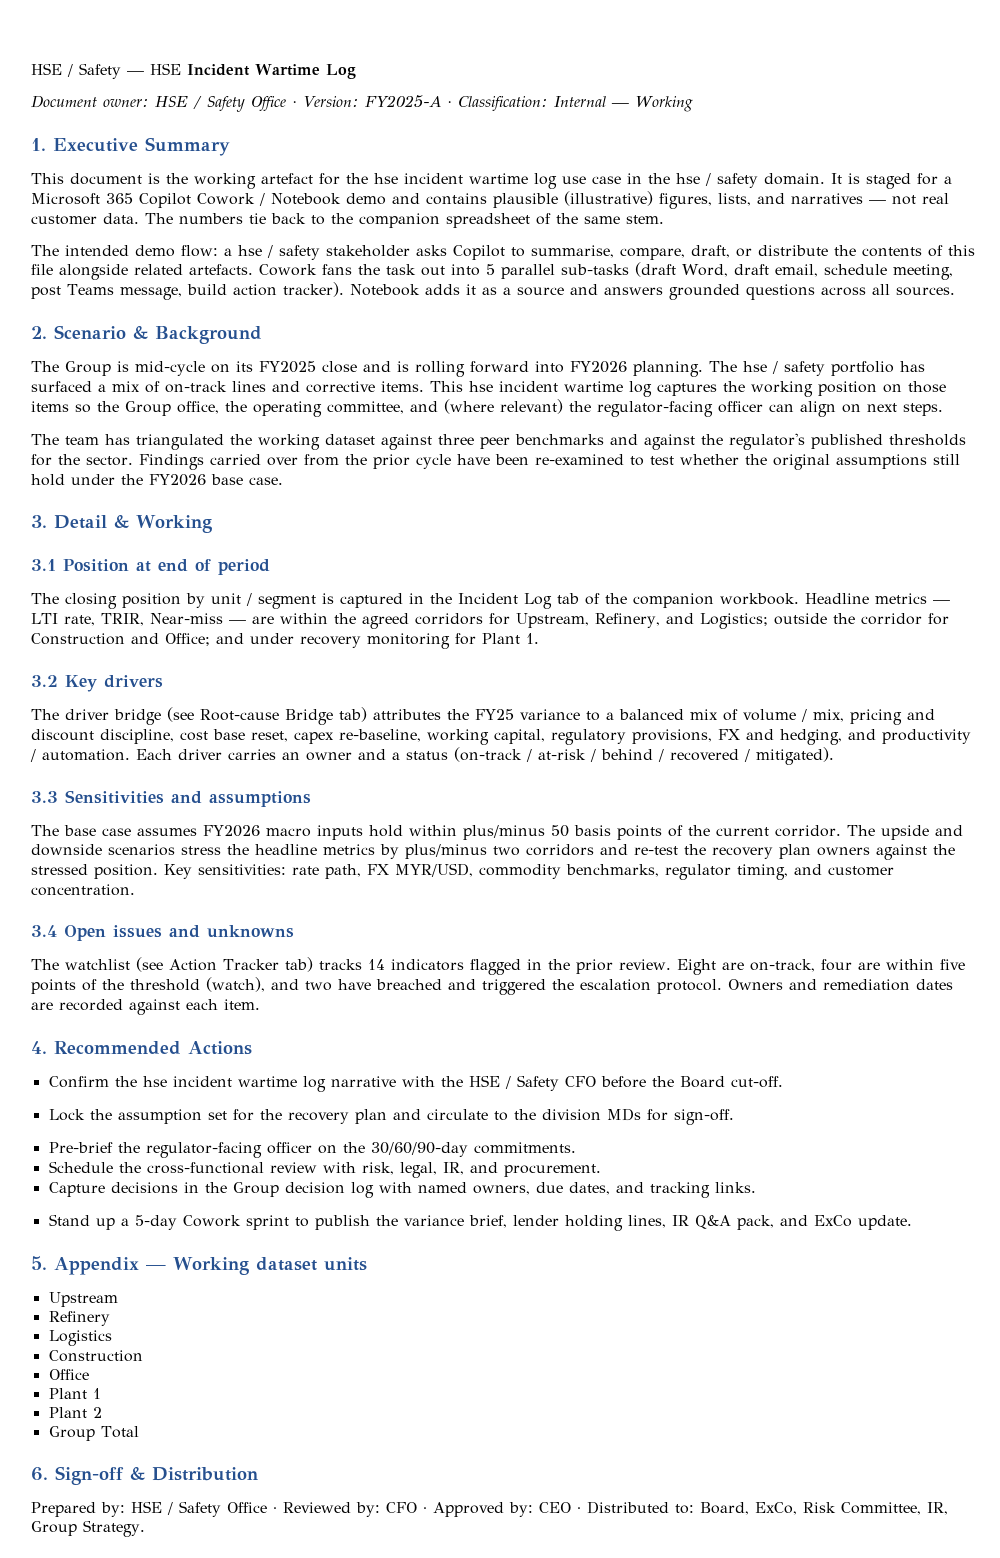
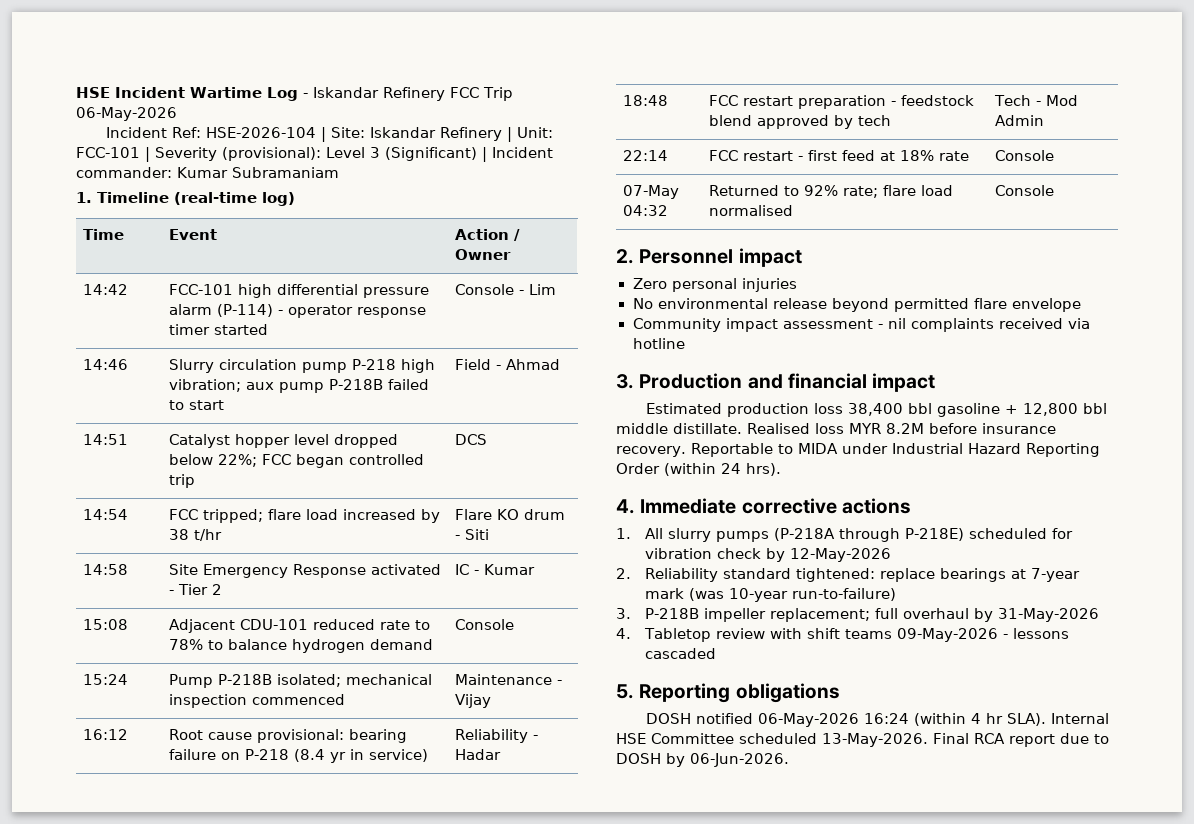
[31,63,181,79] HSE / Safety — HSE -> [76,87,110,98] HSE
[31,95,693,112] [31,137,230,156] [31,173,952,189] [31,191,949,209] [31,213,664,228] [31,245,975,260] [31,262,953,280] [31,282,955,300] [31,325,262,344] [31,361,925,377] [31,381,946,397] [31,399,943,417] [31,433,966,450] [31,454,960,470] [31,474,283,486] [31,515,212,533] [31,559,270,575] [31,593,950,609] [31,613,949,629] [31,633,539,649] [31,675,163,692] [31,707,935,725] [31,729,971,745] [30,747,834,765] [31,790,311,807] [31,825,963,840] [31,844,955,860] [31,863,894,880] [31,884,135,896] [31,925,294,941] [31,957,965,975] [31,977,953,995] [31,999,260,1015] [31,1041,252,1055] [48,1075,783,1092] [48,1108,734,1125] [48,1142,576,1158] [48,1161,601,1178] [48,1182,756,1198] [48,1214,912,1231] [31,1256,367,1275] [48,1292,118,1307] [48,1311,110,1326] [48,1330,112,1346] [48,1350,143,1362] [48,1369,89,1380] [48,1388,101,1399] [48,1407,102,1418] [48,1426,139,1441] [31,1466,258,1485] [31,1501,948,1517] [31,1520,145,1537] // Document owner: HSE / Safety Office · Version: FY2025-A · Classification: Internal — Working // 1. Executive Summary // This document is the working artefact for the hse incident wartime log use case in the hse / safety domain. It is staged for a Microsoft 365 Copilot Cowork / Notebook demo and contains plausible (illustrative) figures, lists, and narratives — not real customer data. The numbers tie back to the companion spreadsheet of the same stem. // The intended demo flow: a hse / safety stakeholder asks Copilot to summarise, compare, draft, or distribute the contents of this file alongside related artefacts. Cowork fans the task out into 5 parallel sub-tasks (draft Word, draft email, schedule meeting, post Teams message, build action tracker). Notebook adds it as a source and answers grounded questions across all sources. // 2. Scenario & Background // The Group is mid-cycle on its FY2025 close and is rolling forward into FY2026 planning. The hse / safety portfolio has surfaced a mix of on-track lines and corrective items. This hse incident wartime log captures the working position on those items so the Group office, the operating committee, and (where relevant) the regulator-facing officer can align on next steps. // The team has triangulated the working dataset against three peer benchmarks and against the regulator's published thresholds for the sector. Findings carried over from the prior cycle have been re-examined to test whether the original assumptions still hold under the FY2026 base case. // 3. Detail & Working // 3.1 Position at end of period // The closing position by unit / segment is captured in the Incident Log tab of the companion workbook. Headline metrics — LTI rate, TRIR, Near-miss — are within the agreed corridors for Upstream, Refinery, and Logistics; outside the corridor for Construction and Office; and under recovery monitoring for Plant 1. // 3.2 Key drivers // The driver bridge (see Root-cause Bridge tab) attributes the FY25 variance to a balanced mix of volume / mix, pricing and discount discipline, cost base reset, capex re-baseline, working capital, regulatory provisions, FX and hedging, and productivity / automation. Each driver carries an owner and a status (on-track / at-risk / behind / recovered / mitigated). // 3.3 Sensitivities and assumptions // The base case assumes FY2026 macro inputs hold within plus/minus 50 basis points of the current corridor. The upside and downside scenarios stress the headline metrics by plus/minus two corridors and re-test the recovery plan owners against the stressed position. Key sensitivities: rate path, FX MYR/USD, commodity benchmarks, regulator timing, and customer concentration. // 3.4 Open issues and unknowns // The watchlist (see Action Tracker tab) tracks 14 indicators flagged in the prior review. Eight are on-track, four are within five points of the threshold (watch), and two have breached and triggered the escalation protocol. Owners and remediation dates are recorded against each item. // 4. Recommended Actions // Confirm the hse incident wartime log narrative with the HSE / Safety CFO before the Board cut-off. // Lock the assumption set for the recovery plan and circulate to the division MDs for sign-off. // Pre-brief the regulator-facing officer on the 30/60/90-day commitments. // Schedule the cross-functional review with risk, legal, IR, and procurement. // Capture decisions in the Group decision log with named owners, due dates, and tracking links. // Stand up a 5-day Cowork sprint to publish the variance brief, lender holding lines, IR Q&A pack, and ExCo update. // 5. Appendix — Working dataset units // Upstream // Refinery // Logistics // Construction // Office // Plant 1 // Plant 2 // Group Total // 6. Sign-off & Distribution // Prepared by: HSE / Safety Office · Reviewed by: CFO · Approved by: CEO · Distributed to: Board, ExCo, Risk Committee, IR, Group Strategy. -> [303,87,513,101] [76,107,177,121] [105,127,553,142] [76,147,553,162] [76,167,339,178] [76,192,295,206] [83,229,125,240] [169,229,218,240] [455,229,521,241] [455,249,512,260] [83,284,129,295] [169,284,430,298] [169,304,427,318] [169,324,269,335] [455,284,557,295] [83,359,129,370] [169,359,436,373] [169,379,430,393] [169,400,225,410] [455,359,561,370] [83,434,129,445] [169,434,399,448] [169,454,425,468] [169,474,196,488] [455,434,488,445] [83,509,129,520] [169,509,441,523] [169,529,223,541] [455,509,566,520] [455,529,490,540] [83,564,129,575] [169,564,442,578] [169,584,223,595] [455,564,536,575] [83,619,129,630] [169,619,431,633] [169,639,434,653] [455,619,515,630] [83,674,129,685] [169,674,433,688] [169,694,346,708] [455,674,563,685] [455,694,492,708] [83,729,129,740] [169,729,408,743] [169,749,429,763] [455,729,539,743] [455,749,502,760] [623,95,669,106] [709,95,975,109] [709,115,892,129] [994,95,1079,106] [995,115,1045,126] [623,150,669,161] [709,150,970,161] [995,150,1055,161] [623,185,680,199] [623,205,669,216] [709,185,954,198] [709,205,794,216] [995,185,1055,196] [616,248,802,267] [632,278,797,292] [632,298,1081,312] [632,318,1090,332] [632,338,685,349] [616,373,936,392] [645,403,1107,417] [616,423,1056,434] [616,443,1100,457] [616,463,781,476] [616,498,911,514] [616,528,1073,542] [644,548,891,562] [616,568,1080,582] [644,588,896,602] [616,608,1099,622] [616,628,1069,642] [644,648,716,659] [616,683,840,703] [645,713,1109,727] [616,733,1109,747] [616,753,789,767] - Iskandar Refinery FCC Trip 06-May-2026 // Incident Ref: HSE-2026-104 | Site: Iskandar Refinery | Unit: FCC-101 | Severity (provisional): Level 3 (Significant) | Incident commander: Kumar Subramaniam // 1. Timeline (real-time log) // Time | Event | Action / Owner // 14:42 | FCC-101 high differential pressure alarm (P-114) - operator response timer started | Console - Lim // 14:46 | Slurry circulation pump P-218 high vibration; aux pump P-218B failed to start | Field - Ahmad // 14:51 | Catalyst hopper level dropped below 22%; FCC began controlled trip | DCS // 14:54 | FCC tripped; flare load increased by 38 t/hr | Flare KO drum - Siti // 14:58 | Site Emergency Response activated - Tier 2 | IC - Kumar // 15:08 | Adjacent CDU-101 reduced rate to 78% to balance hydrogen demand | Console // 15:24 | Pump P-218B isolated; mechanical inspection commenced | Maintenance - Vijay // 16:12 | Root cause provisional: bearing failure on P-218 (8.4 yr in service) | Reliability - Hadar // 18:48 | FCC restart preparation - feedstock blend approved by tech | Tech - Mod Admin // 22:14 | FCC restart - first feed at 18% rate | Console // 07-May 04:32 | Returned to 92% rate; flare load normalised | Console // 2. Personnel impact // Zero personal injuries // No environmental release beyond permitted flare envelope // Community impact assessment - nil complaints received via hotline // 3. Production and financial impact // Estimated production loss 38,400 bbl gasoline + 12,800 bbl middle distillate. Realised loss MYR 8.2M before insurance recovery. Reportable to MIDA under Industrial Hazard Reporting Order (within 24 hrs). // 4. Immediate corrective actions // 1. All slurry pumps (P-218A through P-218E) scheduled for vibration check by 12-May-2026 // 2. Reliability standard tightened: replace bearings at 7-year mark (was 10-year run-to-failure) // 3. P-218B impeller replacement; full overhaul by 31-May-2026 // 4. Tabletop review with shift teams 09-May-2026 - lessons cascaded // 5. Reporting obligations // DOSH notified 06-May-2026 16:24 (within 4 hr SLA). Internal HSE Committee scheduled 13-May-2026. Final RCA report due to DOSH by 06-Jun-2026.

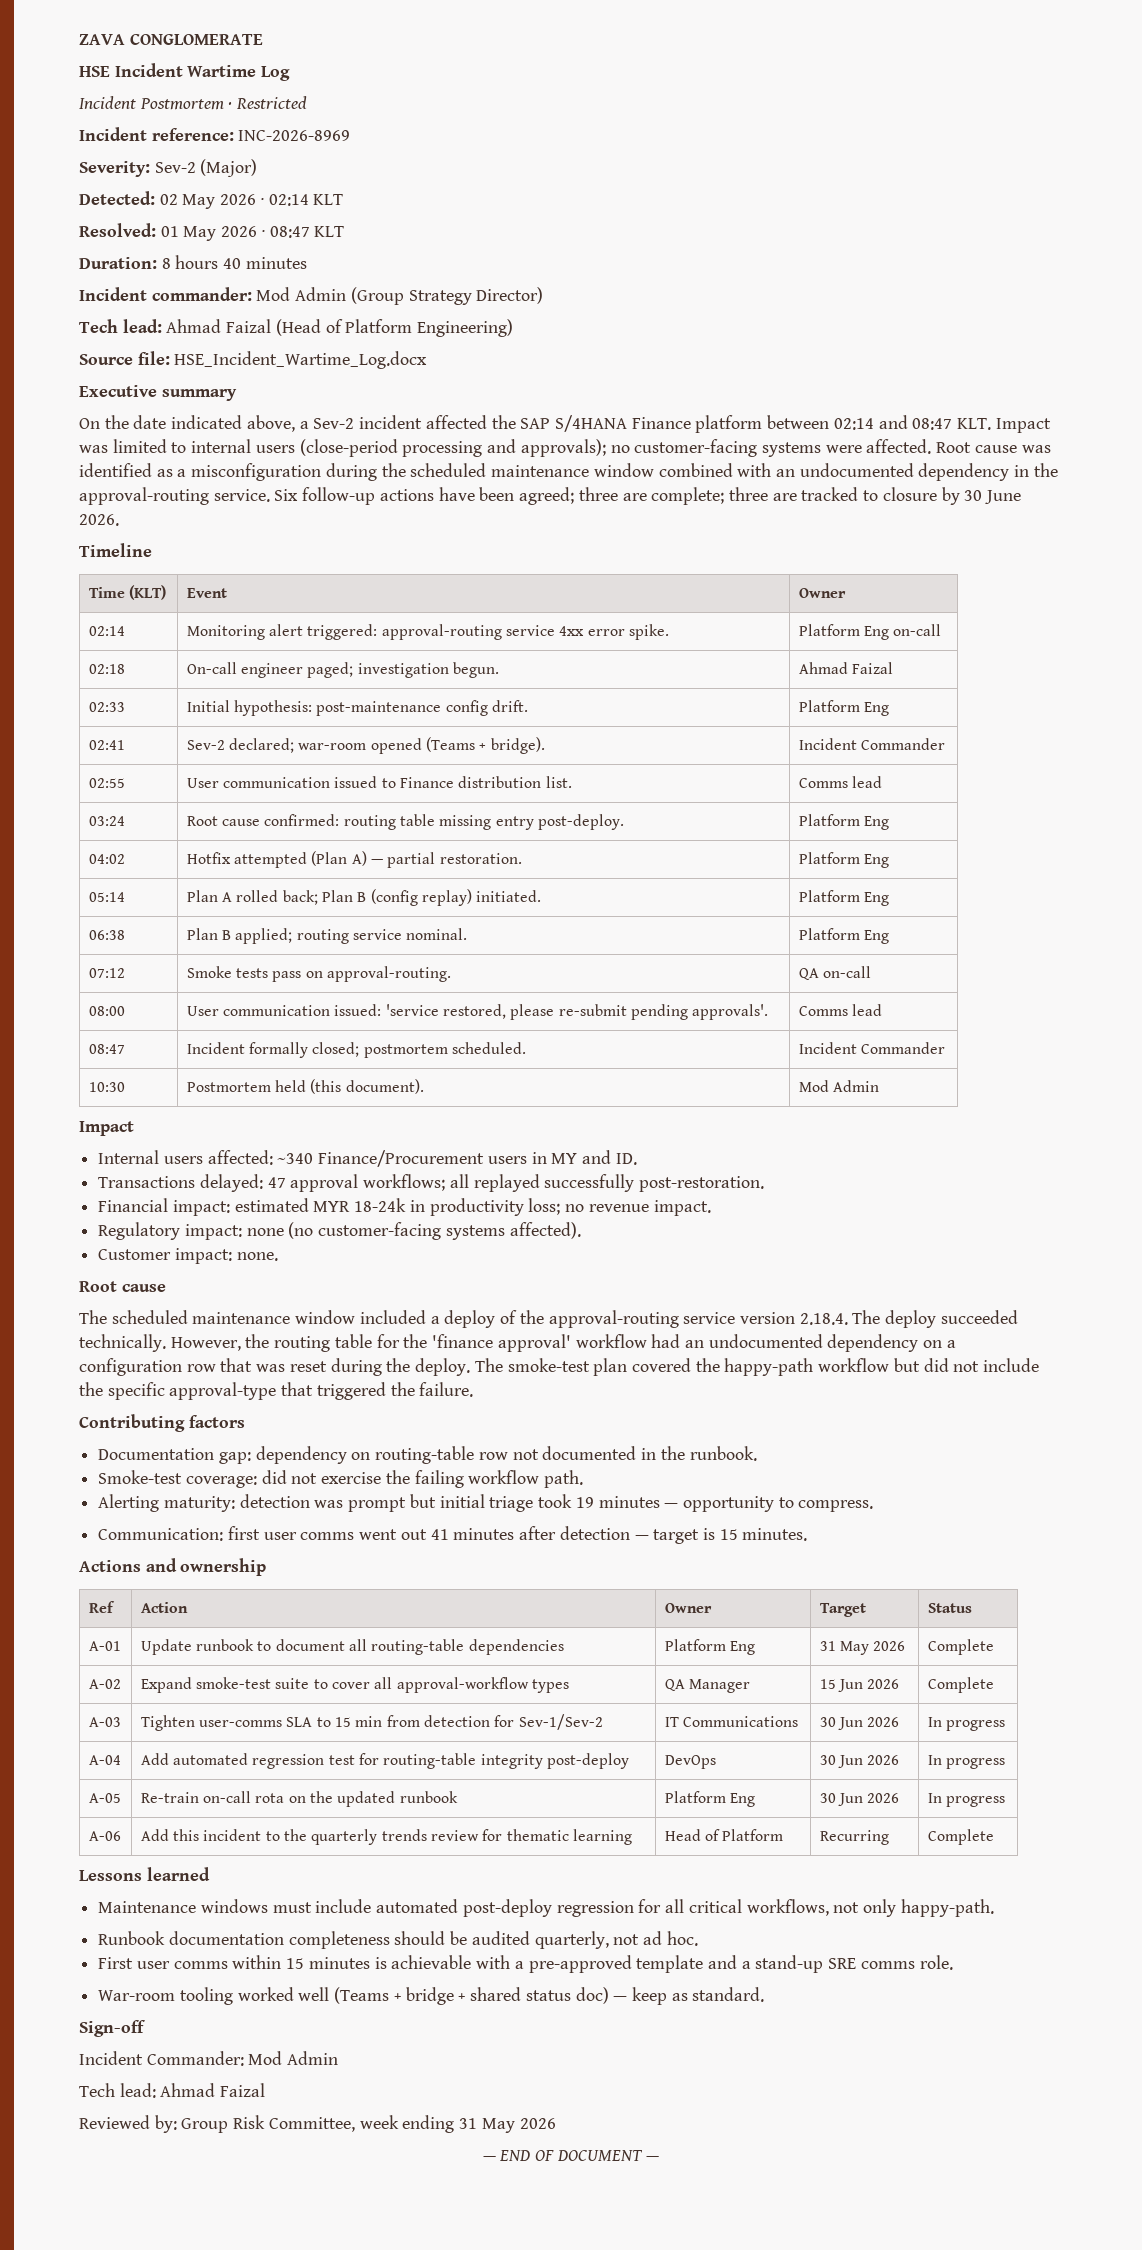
(76, 92) none -> [79,34,263,45] ZAVA CONGLOMERATE //
[303,87,513,101] [76,107,177,121] [105,127,553,142] [76,147,553,162] [76,167,339,178] [76,192,92,203] - Iskandar Refinery FCC Trip 06-May-2026 // Incident Ref: HSE-2026-104 | Site: Iskandar Refinery | Unit: FCC-101 | Severity (provisional): Level 3 (Significant) | Incident commander: Kumar Subramaniam // 1. -> [79,96,308,110] [79,127,351,141] [79,159,258,177] [79,191,344,209] [79,223,345,241] [79,255,307,269] [79,287,544,305] [79,319,514,337] [79,351,428,369] [79,385,237,401] [79,415,1051,433] [79,439,1051,457] [79,463,1058,481] [79,487,1022,505] [79,514,119,526] // Incident Postmortem · Restricted // Incident reference: INC-2026-8969 // Severity: Sev-2 (Major) // Detected: 02 May 2026 · 02:14 KLT // Resolved: 01 May 2026 · 08:47 KLT // Duration: 8 hours 40 minutes // Incident commander: Mod Admin (Group Strategy Director) // Tech lead: Ahmad Faizal (Head of Platform Engineering) // Source file: HSE_Incident_Wartime_Log.docx // Executive summary // On the date indicated above, a Sev-2 incident affected the SAP S/4HANA Finance platform between 02:14 and 08:47 KLT. Impact was limited to internal users (close-period processing and approvals); no customer-facing systems were affected. Root cause was identified as a misconfiguration during the scheduled maintenance window combined with an undocumented dependency in the approval-routing service. Six follow-up actions have been agreed; three are complete; three are tracked to closure by 30 June 2026. //
[174,192,295,206] (real-time log) -> (152, 550) none
(125, 234) none -> [128,585,166,600] (KLT)
[455,229,521,241] Action / -> (227, 593) none
[83,284,129,295] [169,284,430,298] [169,304,427,318] [169,324,269,335] [455,284,557,295] [83,359,129,370] [169,359,436,373] [169,379,430,393] [169,400,225,410] [455,359,561,370] [83,434,129,445] [169,434,399,448] [169,454,425,468] [169,474,196,488] [455,434,488,445] [83,509,129,520] [169,509,441,523] [169,529,223,541] [455,509,566,520] [455,529,490,540] [83,564,129,575] [169,564,442,578] [169,584,223,595] [455,564,536,575] [83,619,129,630] [169,619,431,633] [169,639,434,653] [455,619,515,630] [83,674,129,685] [169,674,433,688] [169,694,346,708] [455,674,563,685] [455,694,492,708] [83,729,129,740] [169,729,408,743] [169,749,429,763] [455,729,539,743] [455,749,502,760] [623,95,669,106] [709,95,975,109] [709,115,892,129] [994,95,1079,106] [995,115,1045,126] [623,150,669,161] [709,150,970,161] [995,150,1055,161] [623,185,680,199] [623,205,669,216] [709,185,954,198] [709,205,794,216] [995,185,1055,196] [616,248,802,267] [632,278,797,292] [632,298,1081,312] [632,318,1090,332] [632,338,685,349] [616,373,936,392] [645,403,1107,417] [616,423,1056,434] [616,443,1100,457] [616,463,781,476] [616,498,911,514] [616,528,1073,542] [644,548,891,562] [616,568,1080,582] [644,588,896,602] [616,608,1099,622] [616,628,1069,642] [644,648,716,659] [616,683,840,703] [645,713,1109,727] [616,733,1109,747] [616,753,789,767] 14:42 | FCC-101 high differential pressure alarm (P-114) - operator response timer started | Console - Lim // 14:46 | Slurry circulation pump P-218 high vibration; aux pump P-218B failed to start | Field - Ahmad // 14:51 | Catalyst hopper level dropped below 22%; FCC began controlled trip | DCS // 14:54 | FCC tripped; flare load increased by 38 t/hr | Flare KO drum - Siti // 14:58 | Site Emergency Response activated - Tier 2 | IC - Kumar // 15:08 | Adjacent CDU-101 reduced rate to 78% to balance hydrogen demand | Console // 15:24 | Pump P-218B isolated; mechanical inspection commenced | Maintenance - Vijay // 16:12 | Root cause provisional: bearing failure on P-218 (8.4 yr in service) | Reliability - Hadar // 18:48 | FCC restart preparation - feedstock blend approved by tech | Tech - Mod Admin // 22:14 | FCC restart - first feed at 18% rate | Console // 07-May 04:32 | Returned to 92% rate; flare load normalised | Console // 2. Personnel impact // Zero personal injuries // No environmental release beyond permitted flare envelope // Community impact assessment - nil complaints received via hotline // 3. Production and financial impact // Estimated production loss 38,400 bbl gasoline + 12,800 bbl middle distillate. Realised loss MYR 8.2M before insurance recovery. Reportable to MIDA under Industrial Hazard Reporting Order (within 24 hrs). // 4. Immediate corrective actions // 1. All slurry pumps (P-218A through P-218E) scheduled for vibration check by 12-May-2026 // 2. Reliability standard tightened: replace bearings at 7-year mark (was 10-year run-to-failure) // 3. P-218B impeller replacement; full overhaul by 31-May-2026 // 4. Tabletop review with shift teams 09-May-2026 - lessons cascaded // 5. Reporting obligations // DOSH notified 06-May-2026 16:24 (within 4 hr SLA). Internal HSE Committee scheduled 13-May-2026. Final RCA report due to DOSH by 06-Jun-2026. -> [88,626,125,636] [186,624,669,640] [798,624,942,640] [88,664,125,674] [186,662,499,678] [798,662,893,674] [88,702,125,712] [186,700,528,716] [798,700,889,716] [88,740,125,750] [186,737,545,754] [798,738,945,750] [88,778,125,788] [186,776,572,788] [798,776,882,788] [88,816,125,826] [186,814,624,830] [798,814,889,830] [88,854,125,864] [186,851,522,868] [798,852,889,868] [88,892,125,902] [186,889,542,906] [798,890,889,906] [88,930,125,940] [186,928,468,944] [798,928,889,944] [88,968,125,978] [186,966,451,982] [798,966,871,980] [88,1006,125,1016] [186,1004,769,1020] [798,1004,882,1016] [88,1044,125,1054] [186,1042,526,1058] [798,1042,945,1054] [88,1082,125,1092] [186,1079,424,1094] [798,1080,879,1092] [79,1121,134,1136] [98,1150,637,1167] [98,1174,765,1192] [98,1198,711,1216] [98,1222,581,1240] [98,1248,278,1264] [79,1281,166,1292] [79,1310,1018,1328] [79,1334,956,1352] [79,1358,1040,1376] [79,1382,474,1400] [79,1414,245,1432] [98,1446,757,1464] [98,1470,584,1488] [98,1494,874,1512] [98,1526,808,1544] [79,1558,267,1576] [88,1601,115,1613] [140,1602,188,1613] [664,1603,712,1613] [819,1603,866,1617] [927,1603,972,1613] [88,1641,121,1651] [140,1639,564,1655] [664,1639,755,1655] [819,1641,906,1655] [927,1639,994,1655] [88,1679,121,1689] [140,1677,569,1693] [664,1679,750,1693] [819,1679,900,1692] [927,1677,994,1693] [88,1717,121,1727] [140,1714,603,1731] [664,1716,798,1727] [819,1717,900,1730] [927,1717,1005,1731] [88,1755,121,1765] [140,1753,629,1769] [664,1755,716,1769] [819,1755,900,1768] [927,1755,1005,1769] [88,1793,121,1803] [140,1791,458,1807] [664,1791,755,1807] [819,1793,900,1806] [927,1793,1005,1807] [88,1831,121,1841] [140,1829,632,1845] [664,1829,784,1841] [819,1830,889,1845] [927,1829,994,1845] [79,1867,210,1881] [98,1899,994,1917] [98,1931,698,1949] [98,1955,953,1973] [98,1987,765,2005] [79,2020,146,2037] [79,2051,339,2066] [79,2083,266,2098] [79,2115,556,2133] [482,2150,660,2161] 02:14 | Monitoring alert triggered: approval-routing service 4xx error spike. | Platform Eng on-call // 02:18 | On-call engineer paged; investigation begun. | Ahmad Faizal // 02:33 | Initial hypothesis: post-maintenance config drift. | Platform Eng // 02:41 | Sev-2 declared; war-room opened (Teams + bridge). | Incident Commander // 02:55 | User communication issued to Finance distribution list. | Comms lead // 03:24 | Root cause confirmed: routing table missing entry post-deploy. | Platform Eng // 04:02 | Hotfix attempted (Plan A) — partial restoration. | Platform Eng // 05:14 | Plan A rolled back; Plan B (config replay) initiated. | Platform Eng // 06:38 | Plan B applied; routing service nominal. | Platform Eng // 07:12 | Smoke tests pass on approval-routing. | QA on-call // 08:00 | User communication issued: 'service restored, please re-submit pending approvals'. | Comms lead // 08:47 | Incident formally closed; postmortem scheduled. | Incident Commander // 10:30 | Postmortem held (this document). | Mod Admin // Impact // Internal users affected: ~340 Finance/Procurement users in MY and ID. // Transactions delayed: 47 approval workflows; all replayed successfully post-restoration. // Financial impact: estimated MYR 18-24k in productivity loss; no revenue impact. // Regulatory impact: none (no customer-facing systems affected). // Customer impact: none. // Root cause // The scheduled maintenance window included a deploy of the approval-routing service version 2.18.4. The deploy succeeded technically. However, the routing table for the 'finance approval' workflow had an undocumented dependency on a configuration row that was reset during the deploy. The smoke-test plan covered the happy-path workflow but did not include the specific approval-type that triggered the failure. // Contributing factors // Documentation gap: dependency on routing-table row not documented in the runbook. // Smoke-test coverage: did not exercise the failing workflow path. // Alerting maturity: detection was prompt but initial triage took 19 minutes — opportunity to compress. // Communication: first user comms went out 41 minutes after detection — target is 15 minutes. // Actions and ownership // Ref | Action | Owner | Target | Status // A-01 | Update runbook to document all routing-table dependencies | Platform Eng | 31 May 2026 | Complete // A-02 | Expand smoke-test suite to cover all approval-workflow types | QA Manager | 15 Jun 2026 | Complete // A-03 | Tighten user-comms SLA to 15 min from detection for Sev-1/Sev-2 | IT Communications | 30 Jun 2026 | In progress // A-04 | Add automated regression test for routing-table integrity post-deploy | DevOps | 30 Jun 2026 | In progress // A-05 | Re-train on-call rota on the updated runbook | Platform Eng | 30 Jun 2026 | In progress // A-06 | Add this incident to the quarterly trends review for thematic learning | Head of Platform | Recurring | Complete // Lessons learned // Maintenance windows must include automated post-deploy regression for all critical workflows, not only happy-path. // Runbook documentation completeness should be audited quarterly, not ad hoc. // First user comms within 15 minutes is achievable with a pre-approved template and a stand-up SRE comms role. // War-room tooling worked well (Teams + bridge + shared status doc) — keep as standard. // Sign-off // Incident Commander: Mod Admin // Tech lead: Ahmad Faizal // Reviewed by: Group Risk Committee, week ending 31 May 2026 // — END OF DOCUMENT —

